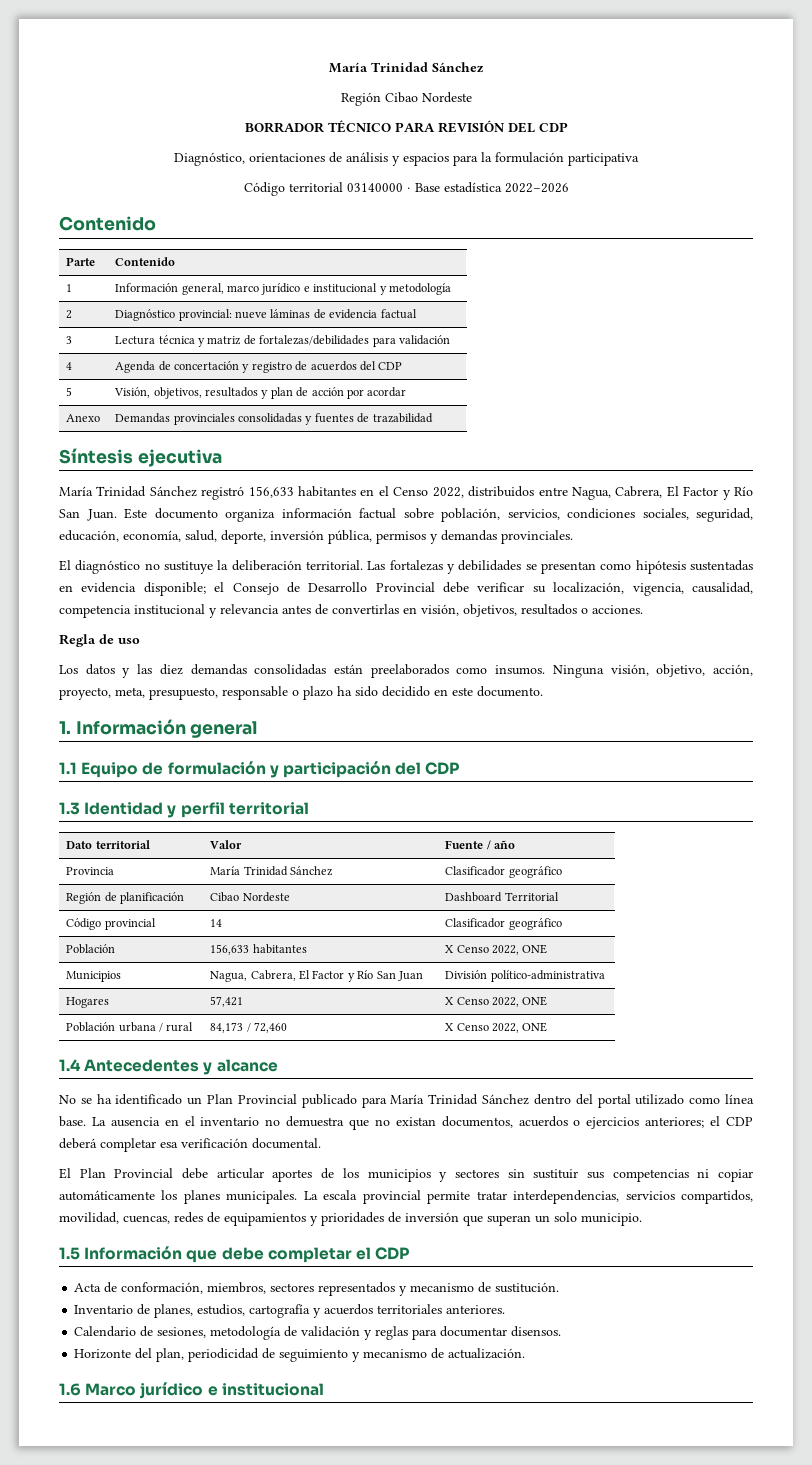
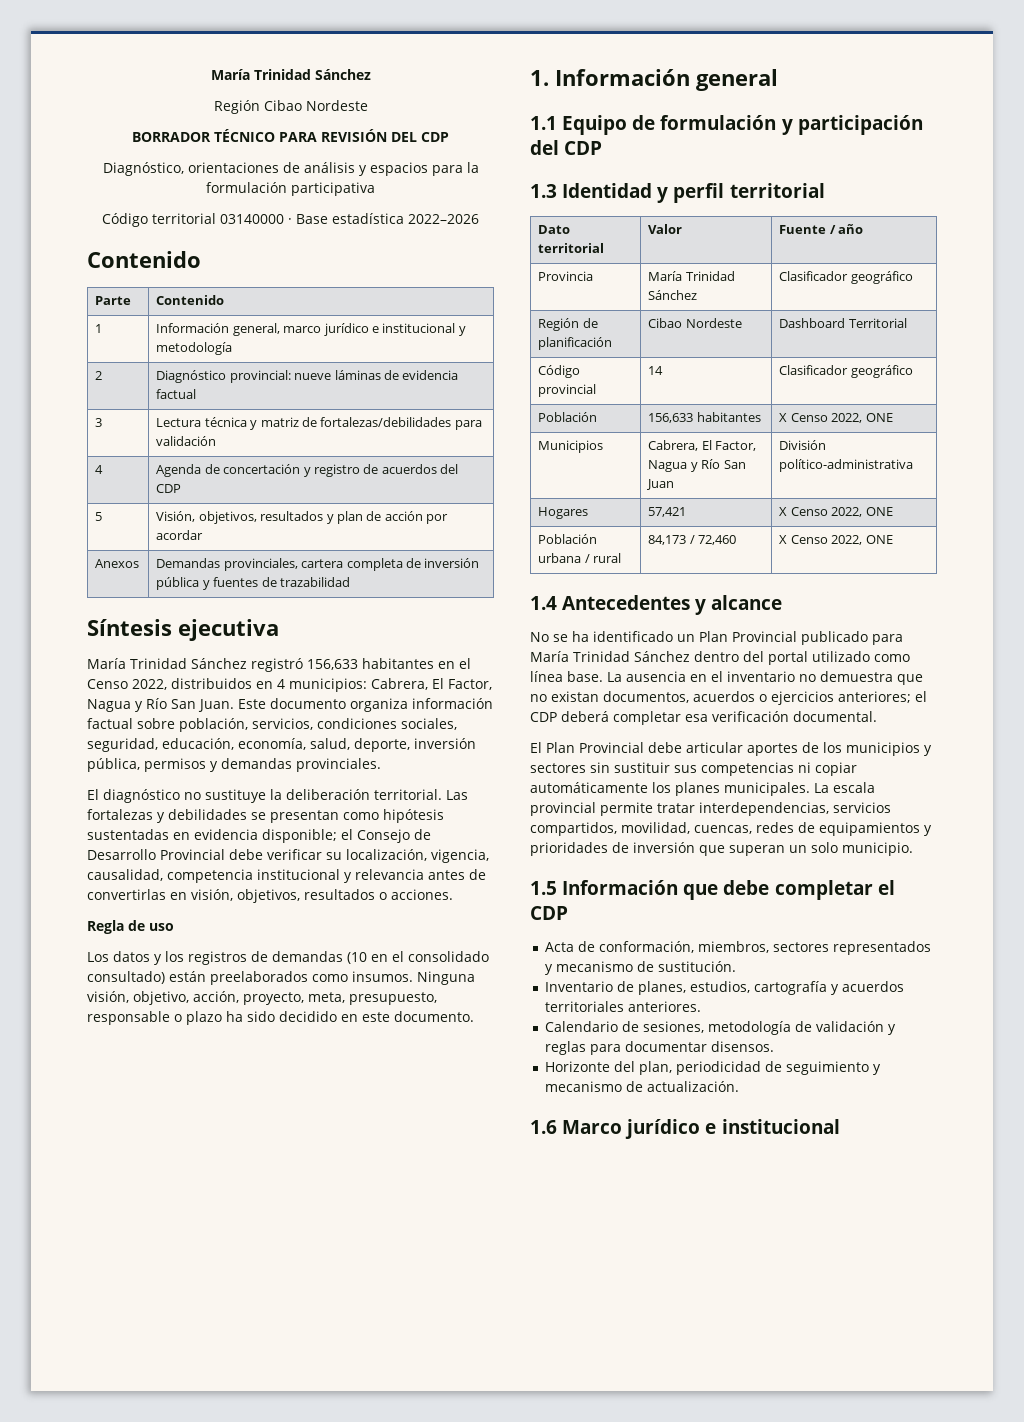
[66,414,101,422] Anexo -> [95,559,140,568] Anexos
[173,413,303,425] provinciales consolidadas -> [223,558,480,571] [156,577,200,590] provinciales, cartera completa de inversión pública
[538,486,719,500] entre Nagua, Cabrera, El Factor -> [256,678,492,692] [87,699,131,712] en 4 municipios: Cabrera, El Factor, Nagua
[137,664,327,675] las diez demandas consolidadas -> [165,951,489,965] [87,971,165,984] los registros de demandas (10 en el consolidado consultado)
[210,970,345,982] Nagua, Cabrera, El Factor -> [648,440,757,451] [648,460,688,472] Cabrera, El Factor, Nagua

